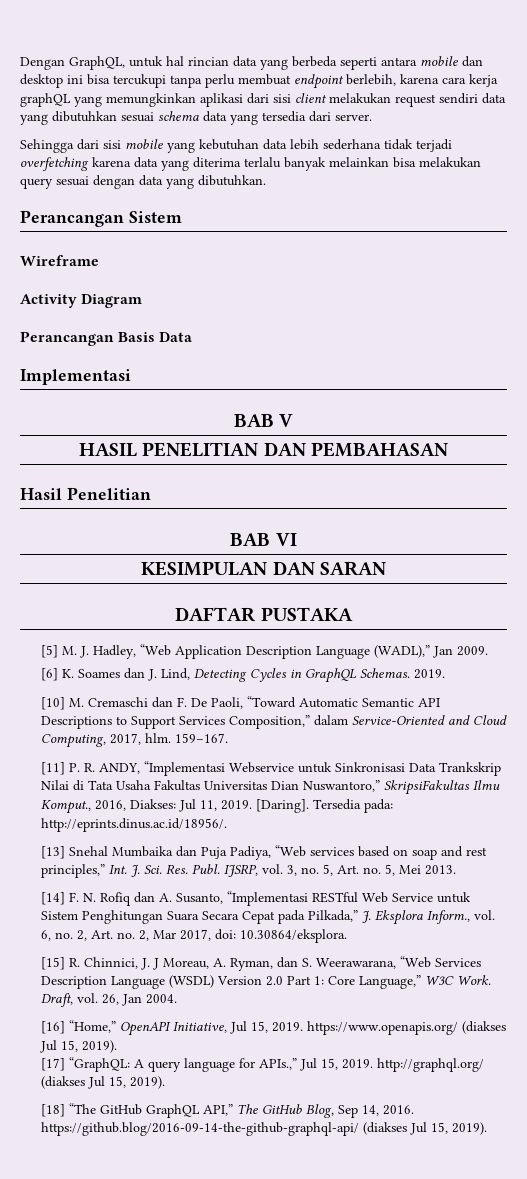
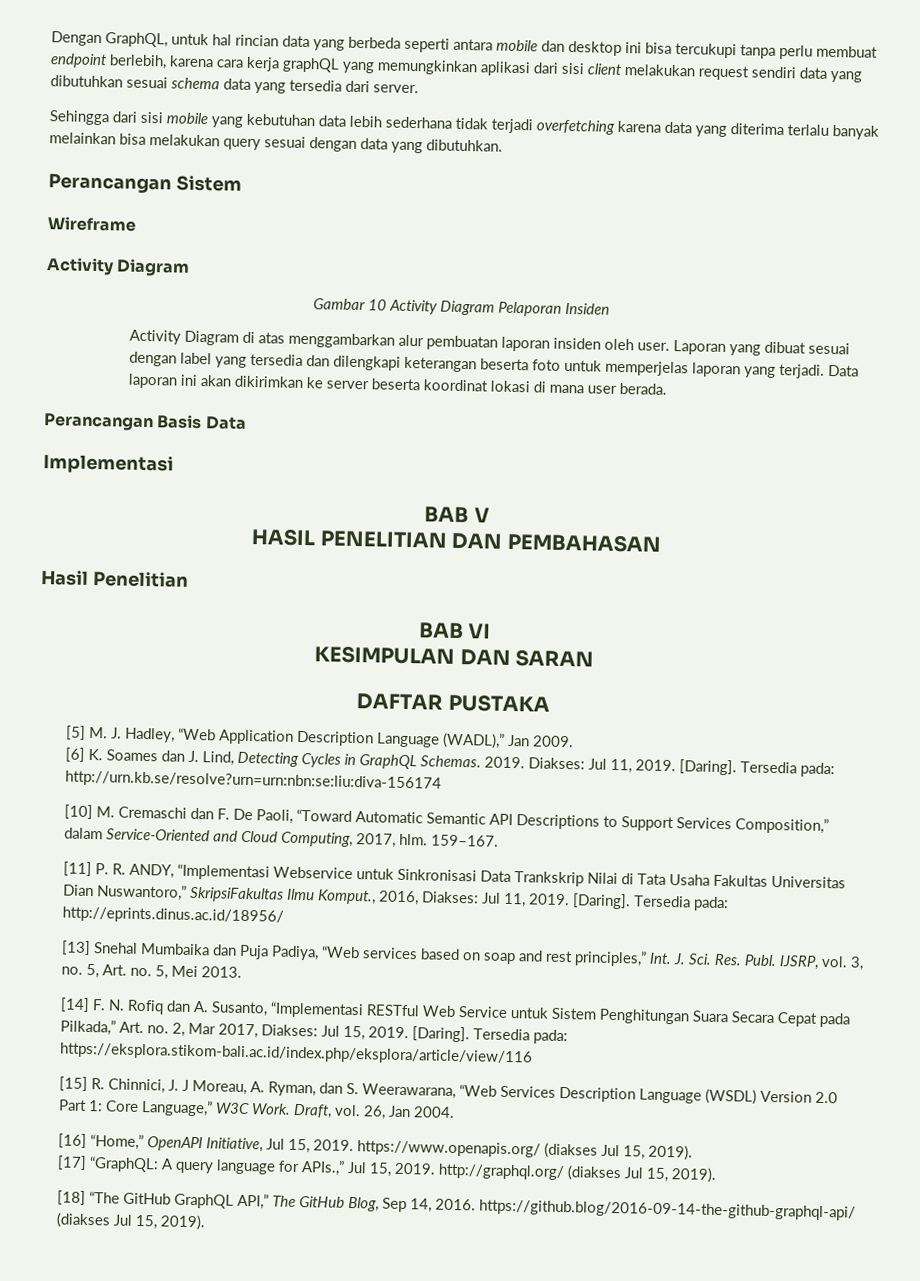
(143, 301) none -> [312,298,610,317] [128,329,850,356] [128,351,859,379] [127,373,667,395] // Gambar 10 Activity Diagram Pelaporan Insiden // Activity Diagram di atas menggambarkan alur pembuatan laporan insiden oleh user. Laporan yang dibuat sesuai dengan label yang tersedia dan dilengkapi keterangan beserta foto untuk memperjelas laporan yang terjadi. Data laporan ini akan dikirimkan ke server beserta koordinat lokasi di mana user berada.
(446, 674) none -> [527,757,835,778] [64,770,442,792] Diakses: Jul 11, 2019. [Daring]. Tersedia pada: http://urn.kb.se/resolve?urn=urn:nbn:se:liu:diva-156174
[41,818,228,832] http://eprints.dinus.ac.id/18956/. -> [61,906,284,925] http://eprints.dinus.ac.id/18956/
[362,910,496,925] [41,930,88,941] J. Eksplora Inform., vol. 6, no. 2, -> (116, 1027) none
[215,929,348,943] doi: 10.30864/eksplora. -> [260,1024,568,1045] [59,1042,533,1066] Diakses: Jul 15, 2019. [Daring]. Tersedia pada: https://eksplora.stikom-bali.ac.id/index.php/eksplora/article/view/116

